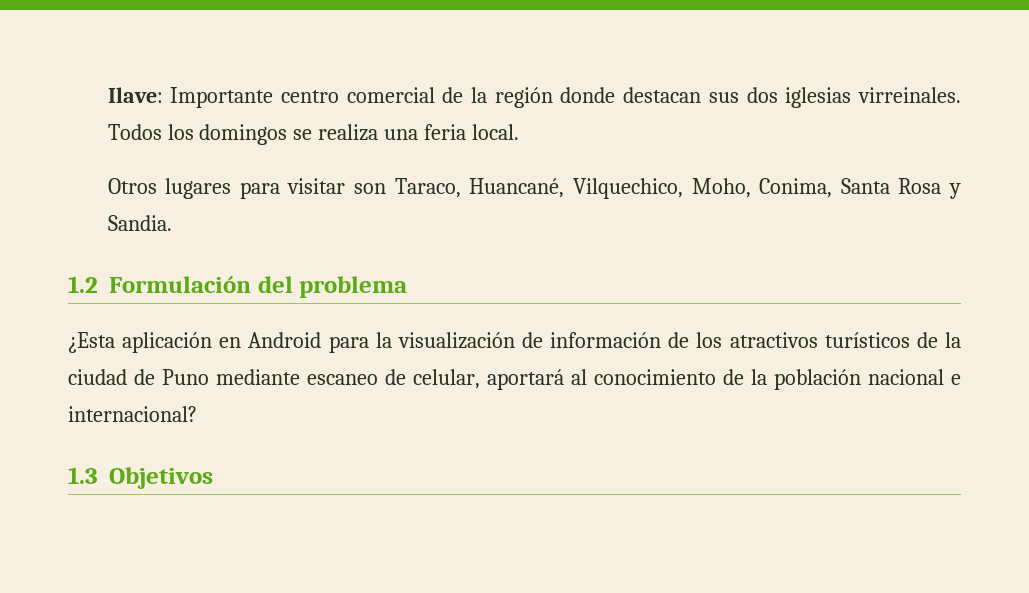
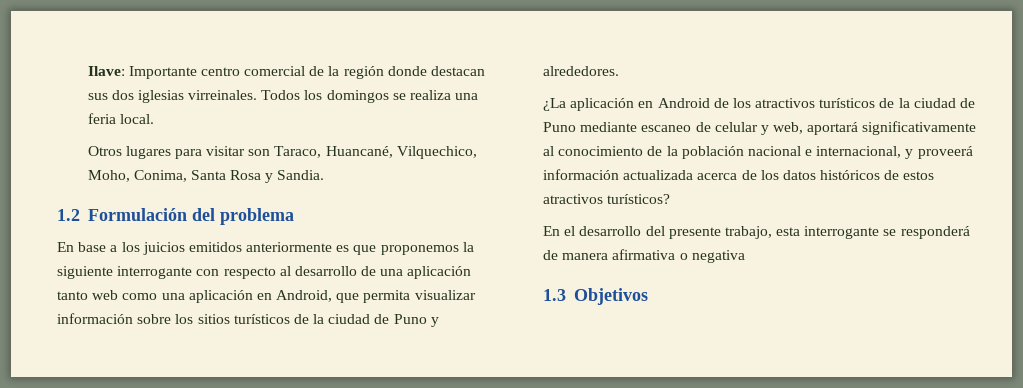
[68,332,662,353] ¿Esta aplicación en Android para la visualización de información -> [57,242,474,255] [57,266,472,279] [57,290,476,303] [57,313,439,327] [543,66,619,76] [543,98,710,111] En base a los juicios emitidos anteriormente es que proponemos la siguiente interrogante con respecto al desarrollo de una aplicación tanto web como una aplicación en Android, que permita visualizar información sobre los sitios turísticos de la ciudad de Puno y alrededores. // ¿La aplicación en Android
[413,369,564,390] celular, aportará -> [714,121,977,135] celular y web, aportará significativamente
[68,406,197,422] internacional? -> [816,146,973,159] [543,169,935,180] [543,194,671,204] [543,226,970,239] [543,249,745,263] internacional, y proveerá información actualizada acerca de los datos históricos de estos atractivos turísticos? // En el desarrollo del presente trabajo, esta interrogante se responderá de manera afirmativa o negativa

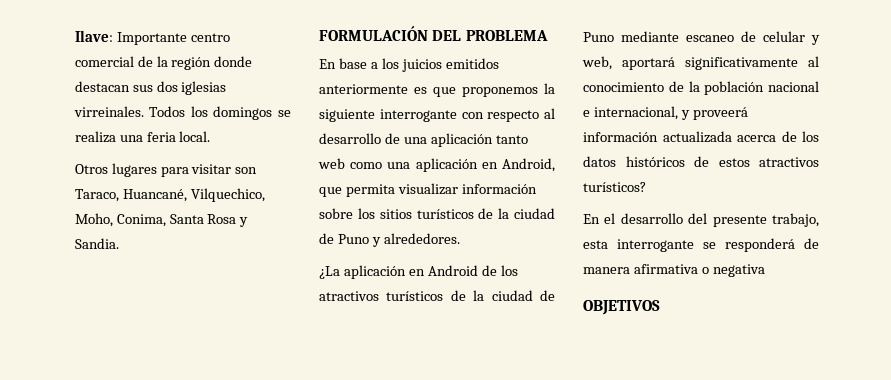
[57,208,294,225] 1.2 Formulación del problema -> [319,26,548,41] FORMULACIÓN DEL PROBLEMA
[543,288,648,305] 1.3 Objetivos -> [583,300,660,315] OBJETIVOS

